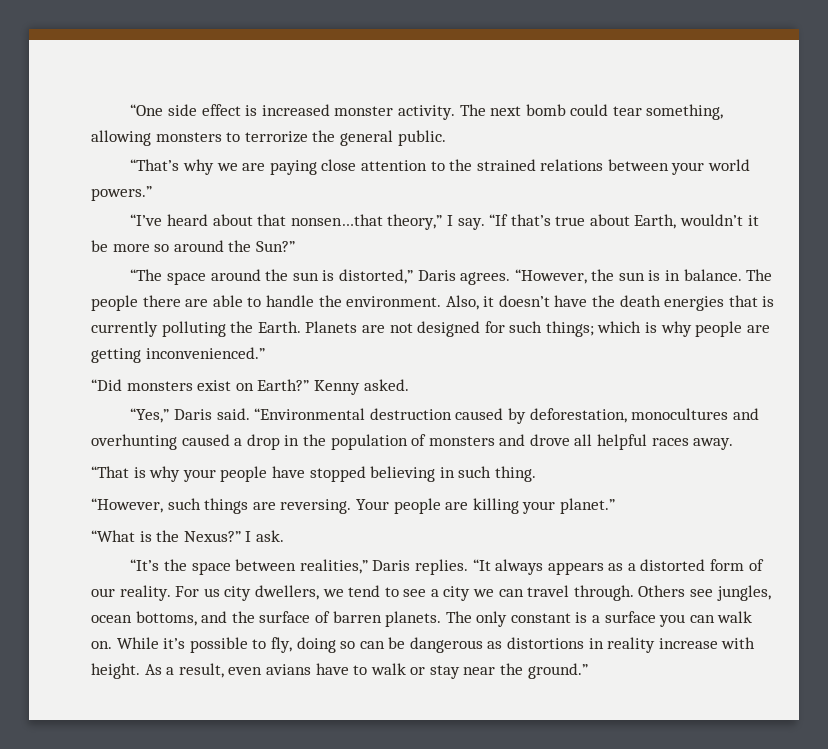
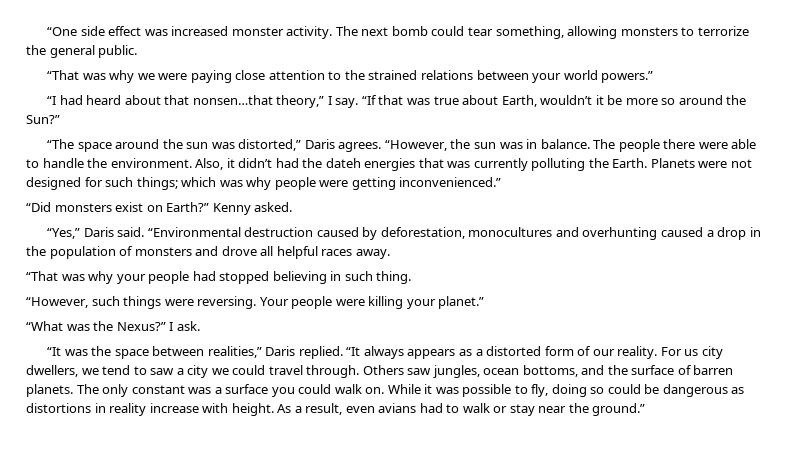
[245,105,258,116] is -> [144,29,168,36] was
[130,159,180,171] “That’s -> [47,70,106,80] “That was
[242,163,266,171] are -> [158,73,188,80] were
[130,214,163,226] “I’ve -> [47,95,83,105] “I had
[510,214,551,226] that’s -> [378,95,430,105] that was
[322,270,335,281] is -> [211,142,235,149] was
[648,270,661,281] is -> [499,142,523,149] was
[185,299,209,307] are -> [698,142,728,149] were
[498,295,661,307] doesn’t have the death -> [238,158,361,168] didn’t had the dateh
[762,296,775,307] is -> [447,161,471,168] was
[361,325,385,333] are -> [698,161,728,168] were
[645,322,658,333] is -> [219,180,243,187] was
[746,325,770,333] are -> [319,180,349,187] were
[133,467,146,478] is -> [61,274,85,281] was
[271,466,305,478] have -> [192,271,216,281] had
[252,502,276,510] are -> [164,299,194,306] were
[445,502,469,510] are -> [335,299,365,306] were
[139,531,152,542] is -> [66,324,90,331] was
[130,559,160,571] “It’s -> [47,347,88,356] “It was
[414,559,468,575] replies. -> [298,346,343,359] replied.
[403,589,427,597] see -> [150,368,175,375] saw
[498,589,524,597] can -> [232,365,266,375] could
[690,589,714,597] see -> [407,368,432,375] saw
[575,612,588,623] is -> [188,387,212,394] was
[689,615,715,623] can -> [298,384,332,394] could
[163,638,186,649] it’s -> [424,384,459,394] it was
[359,641,385,649] can -> [607,384,641,394] could
[315,663,349,675] have -> [419,403,443,413] had

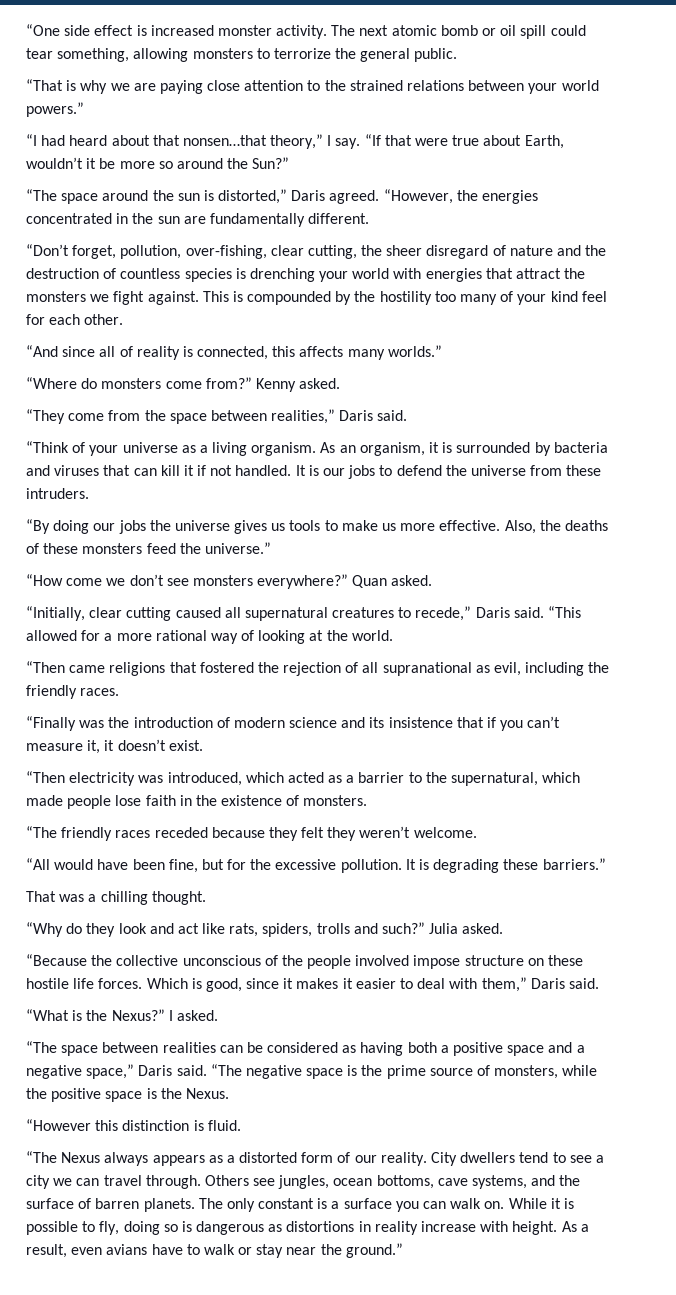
[144,29,168,36] was -> [136,25,147,36] is
[391,26,428,36] bomb -> [391,25,547,39] atomic bomb or oil spill
[82,73,106,80] was -> [66,80,77,91] is
[158,73,188,80] were -> [133,83,156,91] are
[406,98,430,105] was -> [415,138,449,146] were
[211,142,235,149] was -> [203,190,214,201] is
[338,142,382,152] agrees. -> [329,190,380,204] agreed.
[473,139,757,152] [26,158,752,171] [26,177,502,190] [26,202,293,215] [47,227,761,240] [26,246,390,259] [26,271,412,284] [26,296,485,309] [26,321,200,331] [47,347,88,356] sun was in balance. The people there were able to handle the environment. Also, it didn’t had the dateh energies that was currently polluting the Earth. Planets were not designed for such things; which was why people were getting inconvenienced.” // “Did monsters exist on Earth?” Kenny asked. // “Yes,” Daris said. “Environmental destruction caused by deforestation, monocultures and overhunting caused a drop in the population of monsters and drove all helpful races away. // “That was why your people had stopped believing in such thing. // “However, such things were reversing. Your people were killing your planet.” // “What was the Nexus?” I ask. // “It was -> [482,190,539,204] [26,213,370,227] [26,244,607,259] [26,268,586,282] [26,291,607,305] [26,314,124,325] [26,345,442,360] [26,377,341,392] [26,409,141,424] energies concentrated in the sun are fundamentally different. // “Don’t forget, pollution, over-fishing, clear cutting, the sheer disregard of nature and the destruction of countless species is drenching your world with energies that attract the monsters we fight against. This is compounded by the hostility too many of your kind feel for each other. // “And since all of reality is connected, this affects many worlds.” // “Where do monsters come from?” Kenny asked. // “They come from
[298,346,361,359] replied. “It -> [377,410,408,421] [26,441,608,456] [26,465,602,479] [26,488,89,499] [26,519,608,534] [26,542,271,554] [26,574,433,589] [26,606,582,621] [26,630,393,644] [26,661,610,676] [26,685,120,699] [26,716,561,731] [26,739,203,754] [26,771,581,786] [26,795,368,809] [26,826,477,841] [26,858,606,873] [26,891,206,905] [26,922,504,937] [26,954,584,969] [26,977,599,992] [26,1009,218,1021] [26,1041,585,1056] [26,1064,598,1079] [26,1088,229,1102] [26,1119,241,1131] [26,1151,101,1163] said. // “Think of your universe as a living organism. As an organism, it is surrounded by bacteria and viruses that can kill it if not handled. It is our jobs to defend the universe from these intruders. // “By doing our jobs the universe gives us tools to make us more effective. Also, the deaths of these monsters feed the universe.” // “How come we don’t see monsters everywhere?” Quan asked. // “Initially, clear cutting caused all supernatural creatures to recede,” Daris said. “This allowed for a more rational way of looking at the world. // “Then came religions that fostered the rejection of all supranational as evil, including the friendly races. // “Finally was the introduction of modern science and its insistence that if you can’t measure it, it doesn’t exist. // “Then electricity was introduced, which acted as a barrier to the supernatural, which made people lose faith in the existence of monsters. // “The friendly races receded because they felt they weren’t welcome. // “All would have been fine, but for the excessive pollution. It is degrading these barriers.” // That was a chilling thought. // “Why do they look and act like rats, spiders, trolls and such?” Julia asked. // “Because the collective unconscious of the people involved impose structure on these hostile life forces. Which is good, since it makes it easier to deal with them,” Daris said. // “What is the Nexus?” I asked. // “The space between realities can be considered as having both a positive space and a negative space,” Daris said. “The negative space is the prime source of monsters, while the positive space is the Nexus. // “However this distinction is fluid. // “The Nexus
[660,346,723,359] [26,365,99,377] For us city dwellers, we -> [431,1152,516,1166] City dwellers
[150,368,175,375] saw -> [569,1155,592,1163] see
[232,365,266,375] could -> [76,1178,100,1186] can
[407,368,432,375] saw -> [253,1178,276,1186] see
(578, 371) none -> [437,1175,528,1189] cave systems,
[188,387,212,394] was -> [317,1198,328,1209] is
[298,384,332,394] could -> [423,1201,447,1209] can
[435,387,459,394] was -> [563,1198,574,1209] is
[607,384,660,394] could be -> [181,1221,192,1232] is
[419,403,443,413] had -> [151,1244,183,1255] have

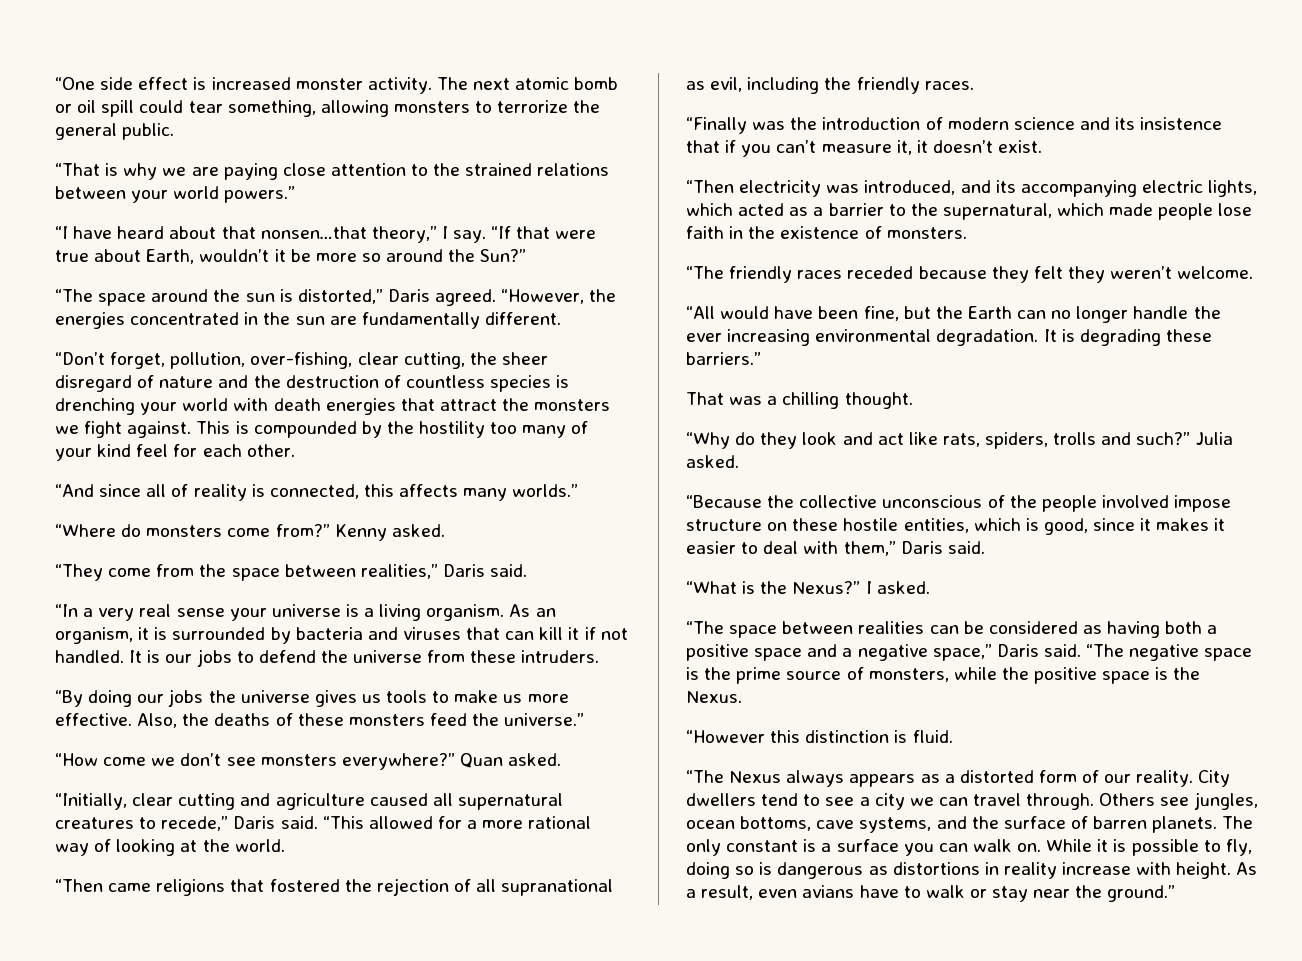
[41,135,66,146] had -> [73,226,113,239] have
(422, 273) none -> [273,398,321,411] death
[26,441,86,453] “Think of -> [55,604,225,621] “In a very real sense
[181,445,196,453] as -> [345,604,359,617] is
(172, 614) none -> [240,793,365,810] and agriculture
(242, 779) none -> [960,180,1258,197] and its accompanying electric lights,
[227,859,402,873] for the excessive pollution. -> [935,306,1221,323] [686,329,1039,346] the Earth can no longer handle the ever increasing environmental degradation.
[73,978,188,989] life forces. Which -> [903,518,1021,533] entities, which

